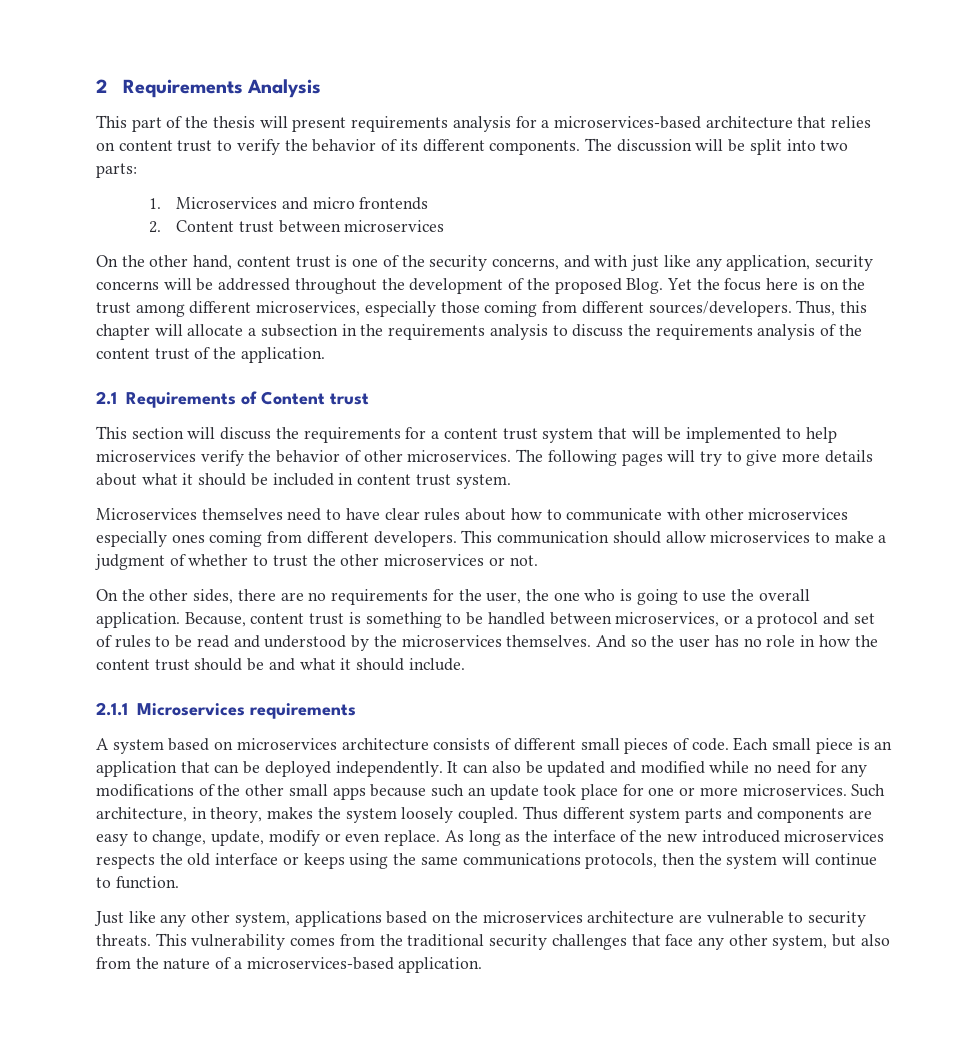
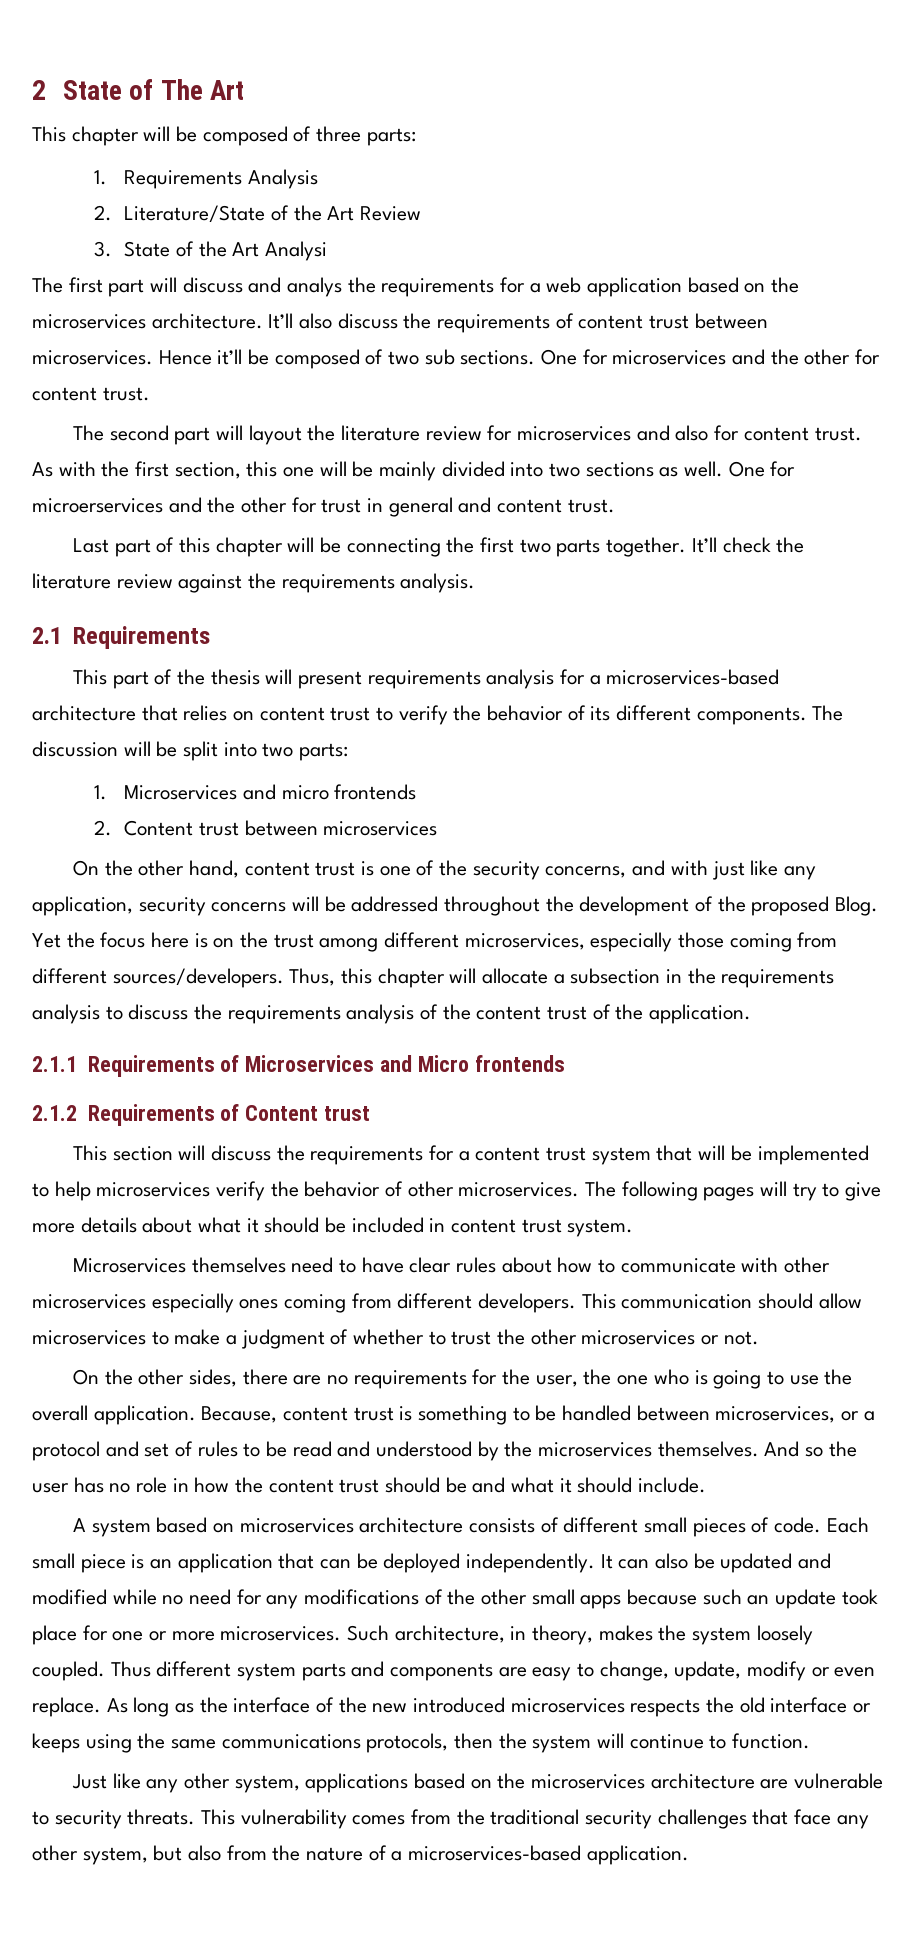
[122,79,322,98] Requirements Analysis -> [62,79,245,100] [32,126,416,146] [93,169,319,189] [93,205,422,223] [93,241,328,261] [32,277,800,297] [32,313,768,333] [32,349,881,369] [32,387,150,401] [73,425,862,445] [32,461,796,481] [32,497,615,517] [73,537,805,557] [32,573,476,593] [32,626,210,649] State of The Art // This chapter will be composed of three parts: // 1. Requirements Analysis // 2. Literature/State of the Art Review // 3. State of the Art Analysi // The first part will discuss and analys the requirements for a web application based on the microservices architecture. It’ll also discuss the requirements of content trust between microservices. Hence it’ll be composed of two sub sections. One for microservices and the other for content trust. // The second part will layout the literature review for microservices and also for content trust. As with the first section, this one will be mainly divided into two sections as well. One for microerservices and the other for trust in general and content trust. // Last part of this chapter will be connecting the first two parts together. It’ll check the literature review against the requirements analysis. // 2.1 Requirements
[96,391,117,405] 2.1 -> [32,1055,566,1077] [32,1105,77,1121] 2.1.1 Requirements of Microservices and Micro frontends // 2.1.2
[96,702,356,719] // 2.1.1 Microservices requirements -> (707, 1485) none

